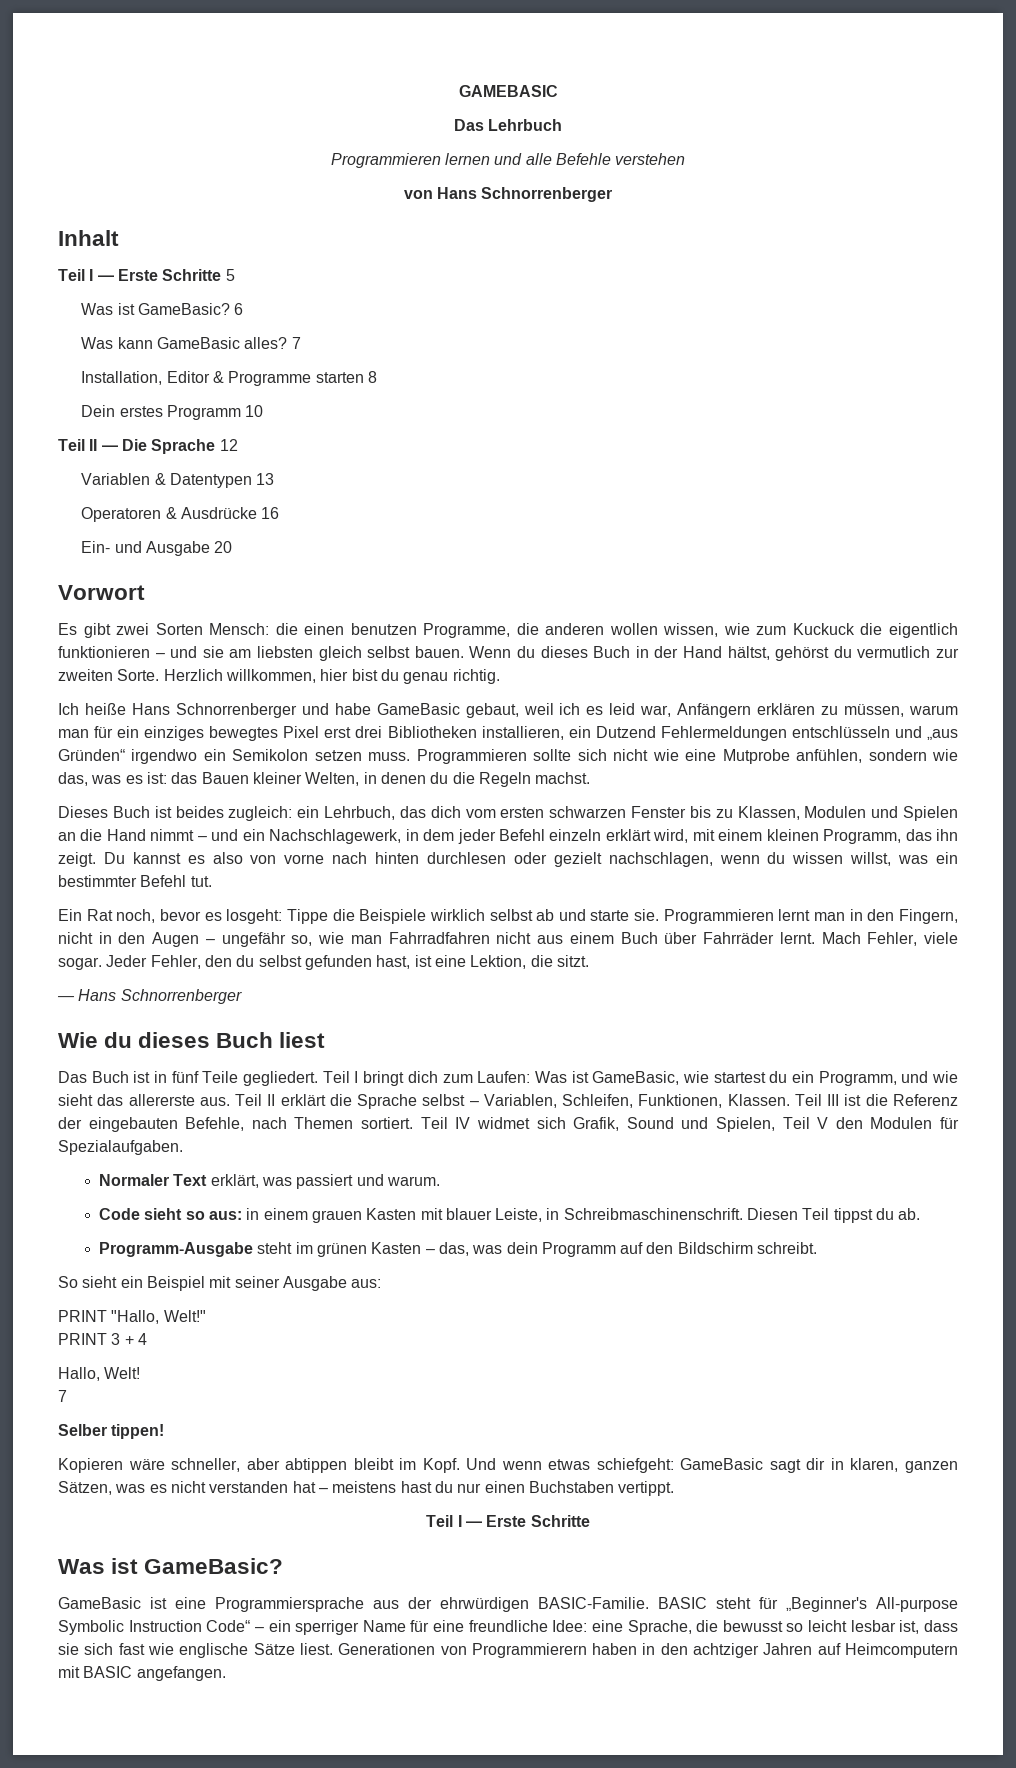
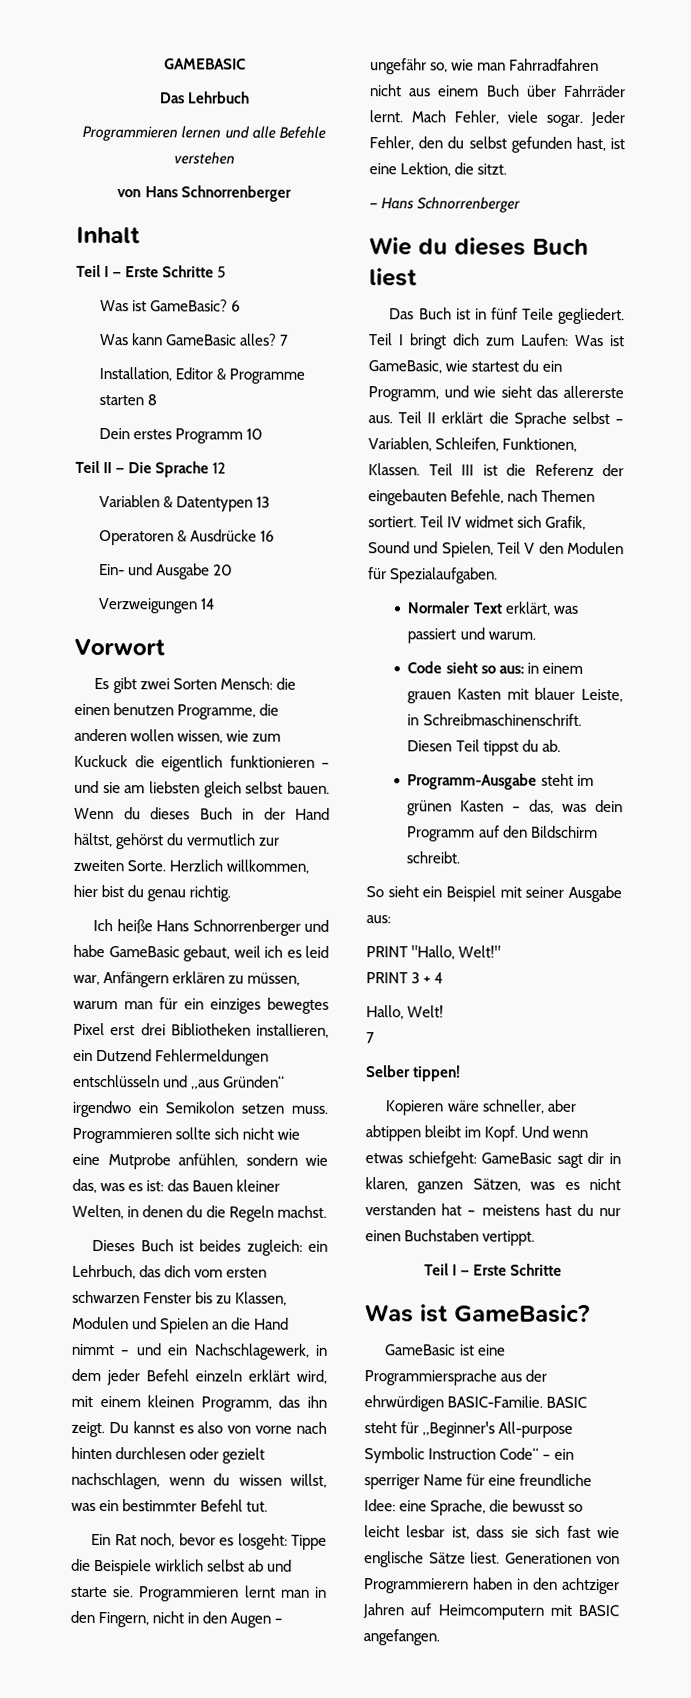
(233, 547) none -> [97,598,216,614] // Verzweigungen 14

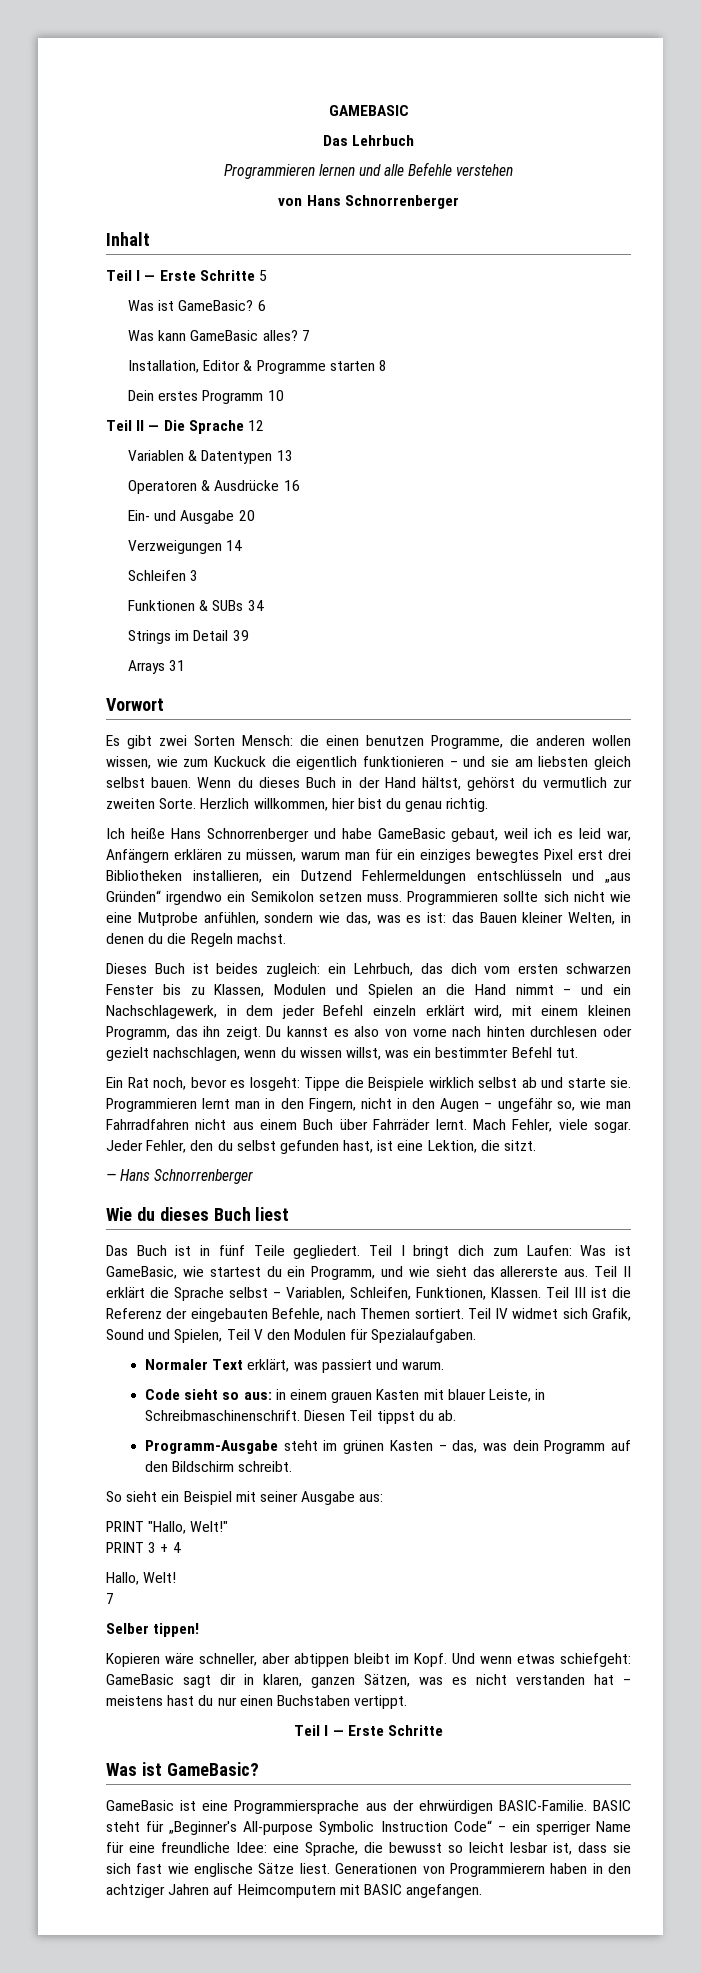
(216, 604) none -> [128,570,199,581] [128,600,264,611] [128,630,249,644] [128,660,186,674] // Schleifen 3 // Funktionen & SUBs 34 // Strings im Detail 39 // Arrays 31

